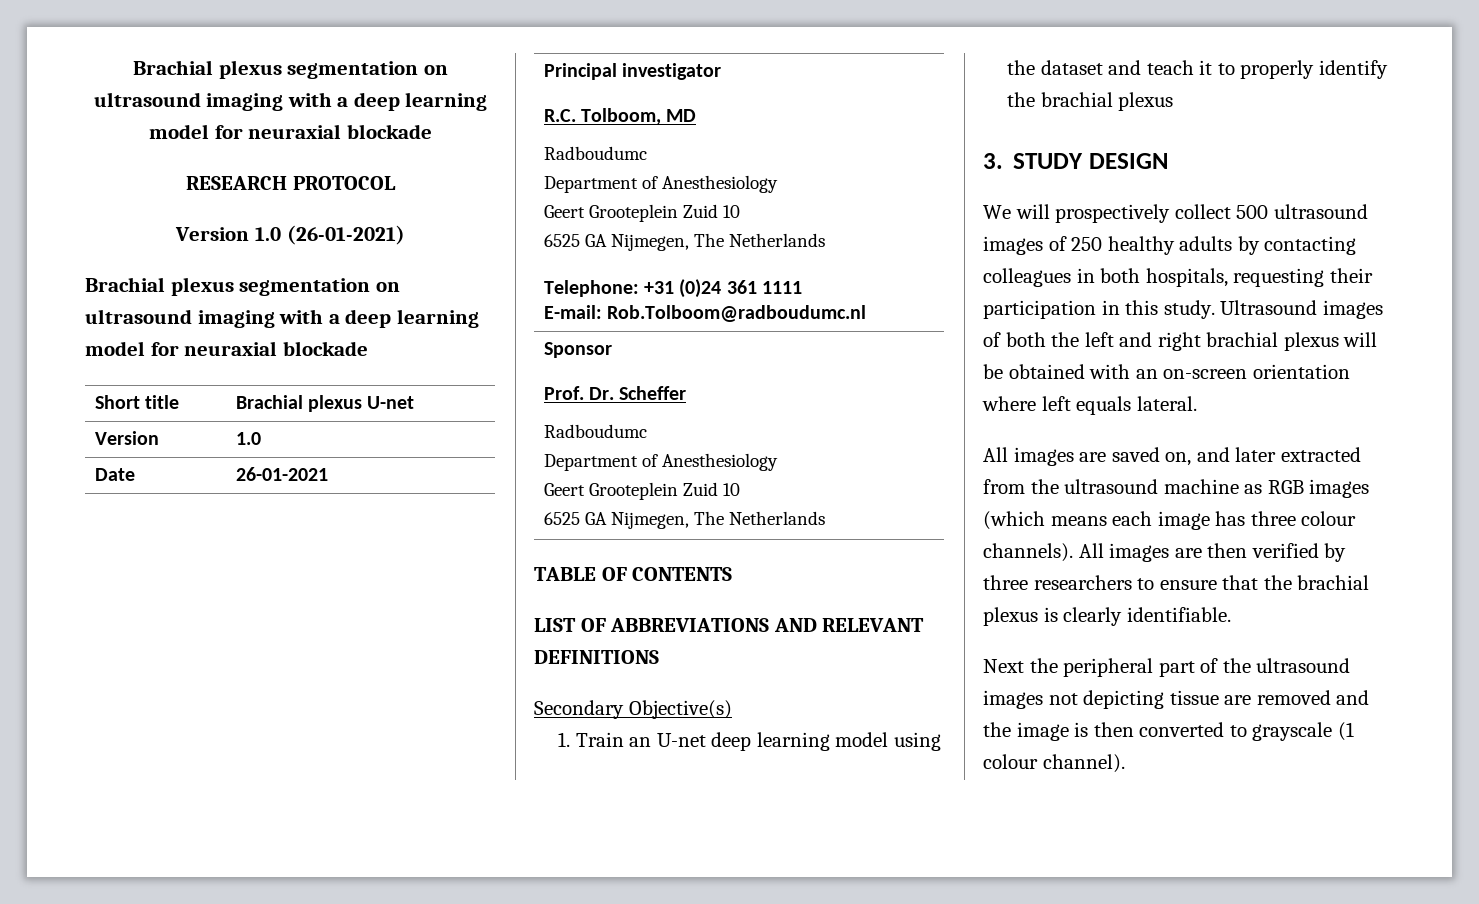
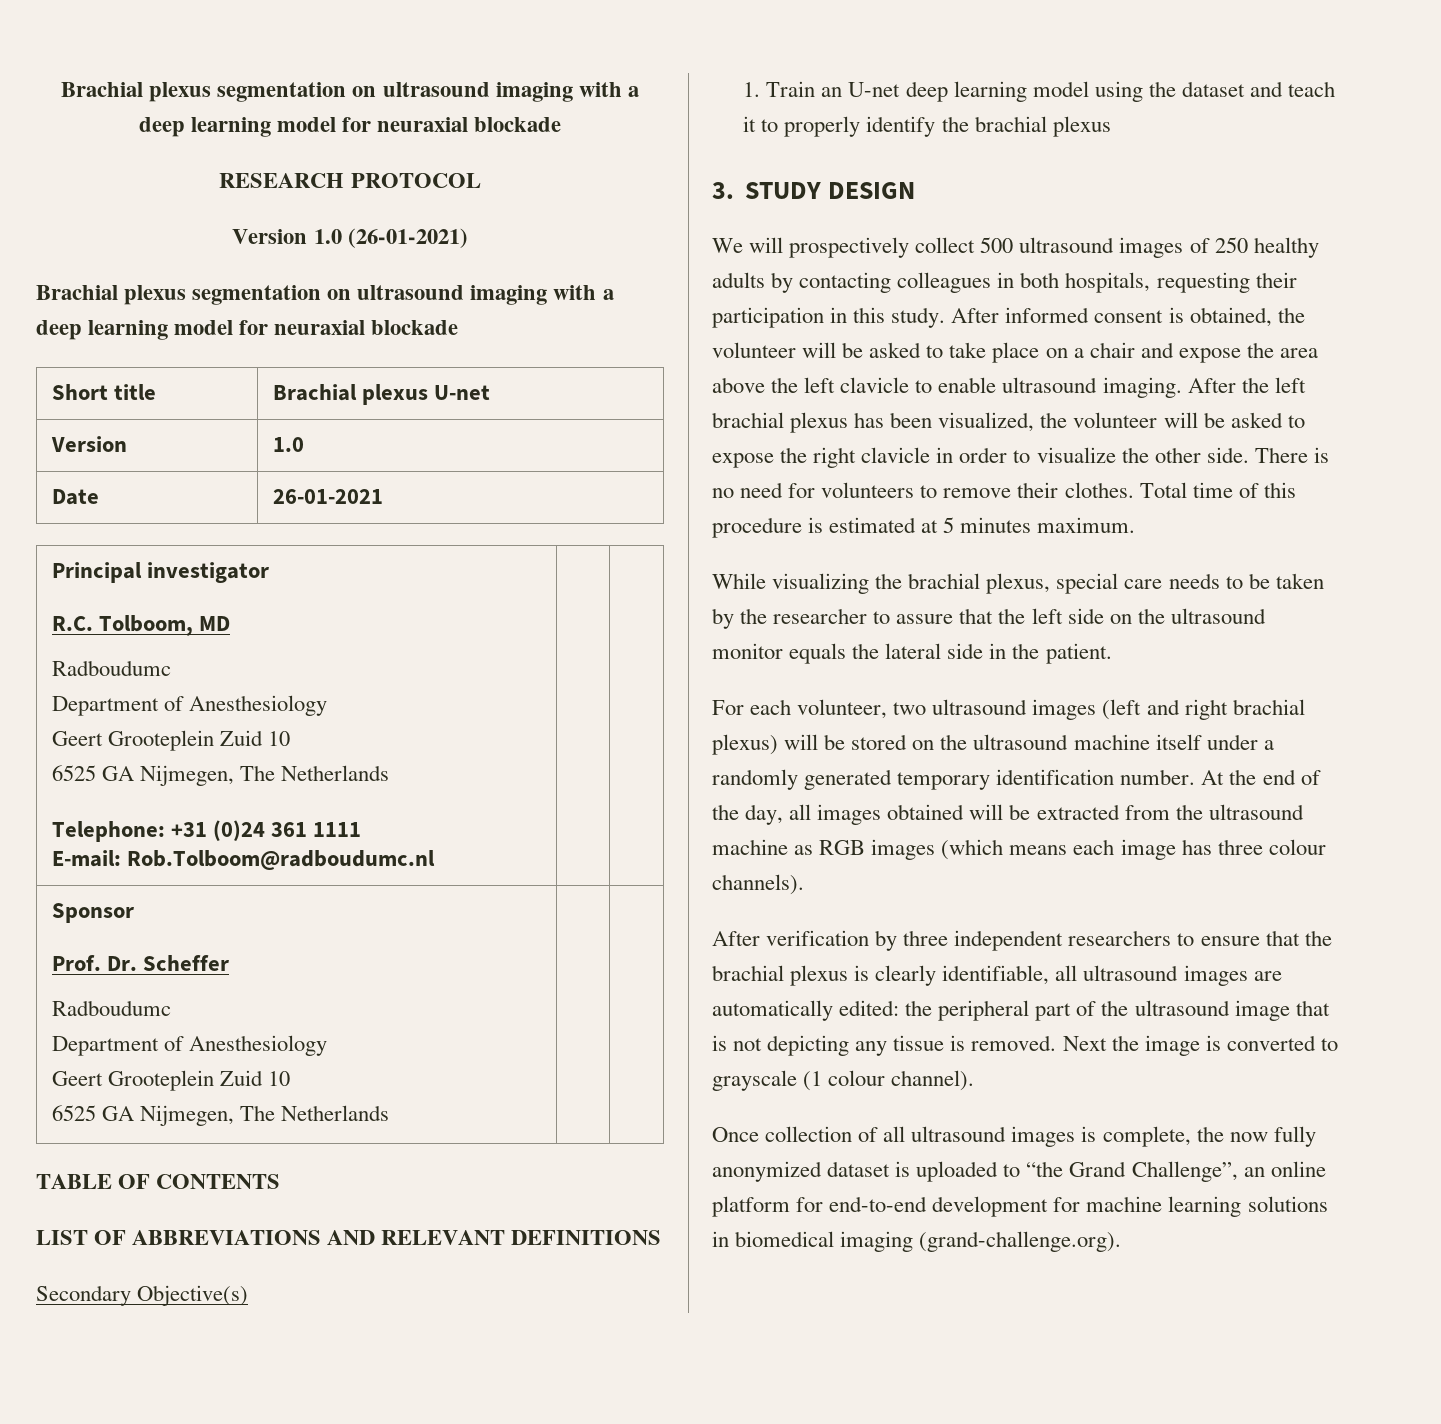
[1220,300,1383,319] [983,332,1114,347] Ultrasound images of both the left -> [951,307,1305,327] [712,342,1318,363] [712,377,1306,398] [712,412,1305,433] [712,447,1329,468] [712,482,1296,498] [712,517,1136,538] [712,573,1324,594] [712,608,1266,629] [712,643,1112,664] [712,699,1142,720] After informed consent is obtained, the volunteer will be asked to take place on a chair and expose the area above the left clavicle to enable ultrasound imaging. After the left brachial plexus has been visualized, the volunteer will be asked to expose the right clavicle in order to visualize the other side. There is no need for volunteers to remove their clothes. Total time of this procedure is estimated at 5 minutes maximum. // While visualizing the brachial plexus, special care needs to be taken by the researcher to assure that the left side on the ultrasound monitor equals the lateral side in the patient. // For each volunteer, two ultrasound images (left
[1283,332,1378,351] [983,364,1350,379] [982,396,1197,415] [983,447,1277,466] plexus will be obtained with an on-screen orientation where left equals lateral. // All images are saved on, and later -> [712,734,1274,755] [712,769,1321,790] [712,804,1031,825] plexus) will be stored on the ultrasound machine itself under a randomly generated temporary identification number. At the end of the day, all images obtained will be
[1078,543,1319,562] All images are then verified -> [712,930,870,946] // After verification
(1028, 582) none -> [954,930,1064,951] independent
[1126,607,1231,622] [983,659,1024,673] identifiable. // Next -> [942,965,1282,986] [712,1000,900,1021] identifiable, all ultrasound images are automatically edited:
[983,690,1370,709] images not depicting tissue are removed and -> [1234,1000,1330,1021] [712,1035,1107,1056] image that is not depicting any tissue is removed. Next
[1093,722,1134,737] then -> (1221, 1043) none
(1125, 763) none -> [712,1126,1316,1147] [712,1161,1326,1182] [712,1196,1328,1217] [712,1231,1122,1252] // Once collection of all ultrasound images is complete, the now fully anonymized dataset is uploaded to “the Grand Challenge”, an online platform for end-to-end development for machine learning solutions in biomedical imaging (grand-challenge.org).

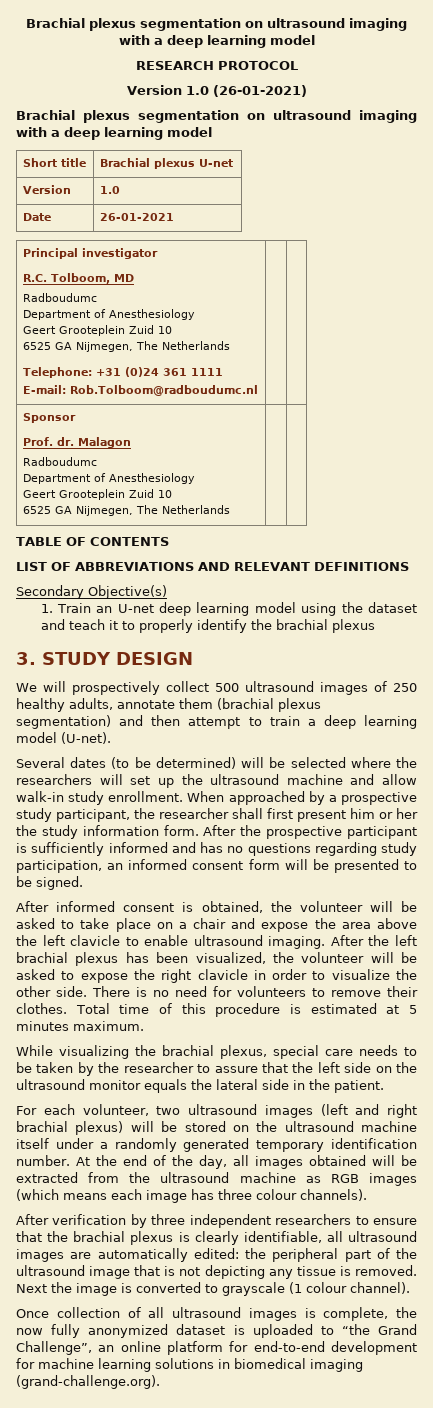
[342,117,562,132] for neuraxial blockade -> (315, 40) none
[239,320,459,335] for neuraxial blockade -> (212, 132) none
[106,955,229,971] Dr. Scheffer -> [57,437,132,448] dr. Malagon
[712,272,1297,293] [712,307,946,328] adults by contacting colleagues in both hospitals, requesting their participation in this study. -> [69,698,321,712] [16,715,417,729] [16,732,111,744] [16,757,418,769] [16,774,417,788] [16,791,418,805] [16,808,418,822] [16,825,417,839] [16,842,417,856] [16,859,417,873] [16,876,83,890] adults, annotate them (brachial plexus segmentation) and then attempt to train a deep learning model (U-net). // Several dates (to be determined) will be selected where the researchers will set up the ultrasound machine and allow walk-in study enrollment. When approached by a prospective study participant, the researcher shall first present him or her the study information form. After the prospective participant is sufficiently informed and has no questions regarding study participation, an informed consent form will be presented to be signed. //

